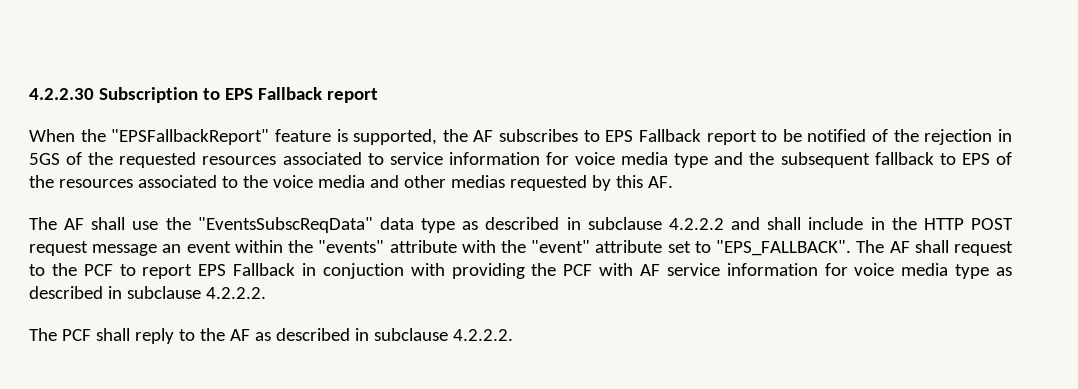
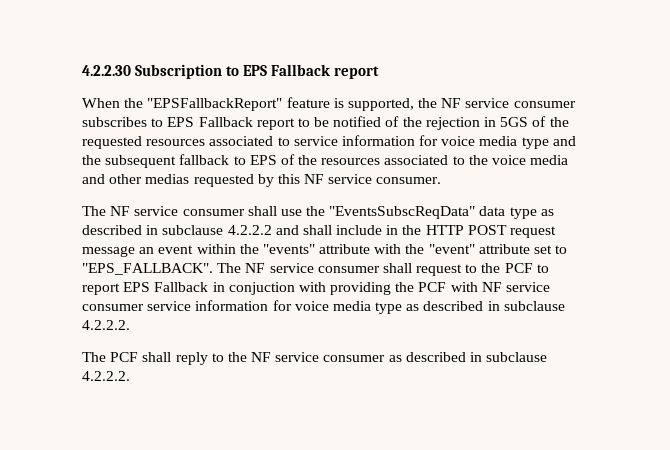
[473,130,494,142] AF -> [441,98,576,108] NF service consumer
[647,176,673,188] [29,217,85,230] AF. // The AF -> [304,174,442,184] [82,206,245,216] NF service consumer. // The NF service consumer
[889,241,910,253] AF -> [245,263,380,273] NF service consumer
[640,264,660,276] AF -> [481,282,551,292] [82,304,144,311] NF service consumer
[229,329,250,341] AF -> [251,352,386,362] NF service consumer

